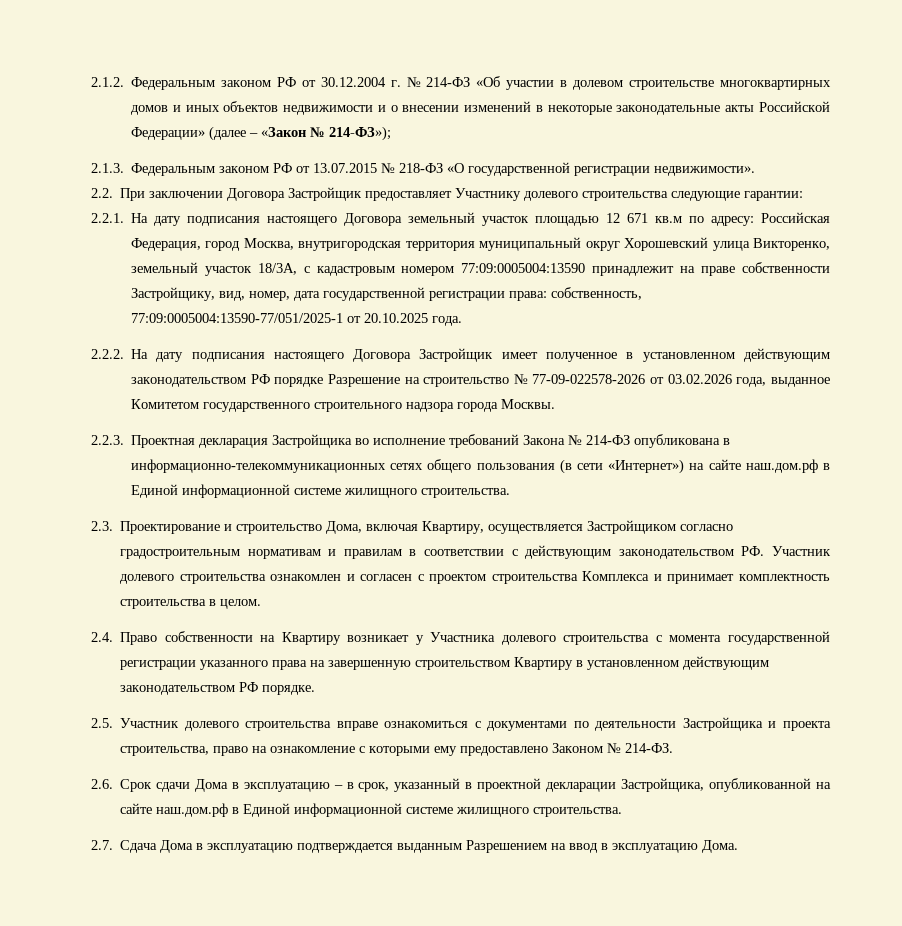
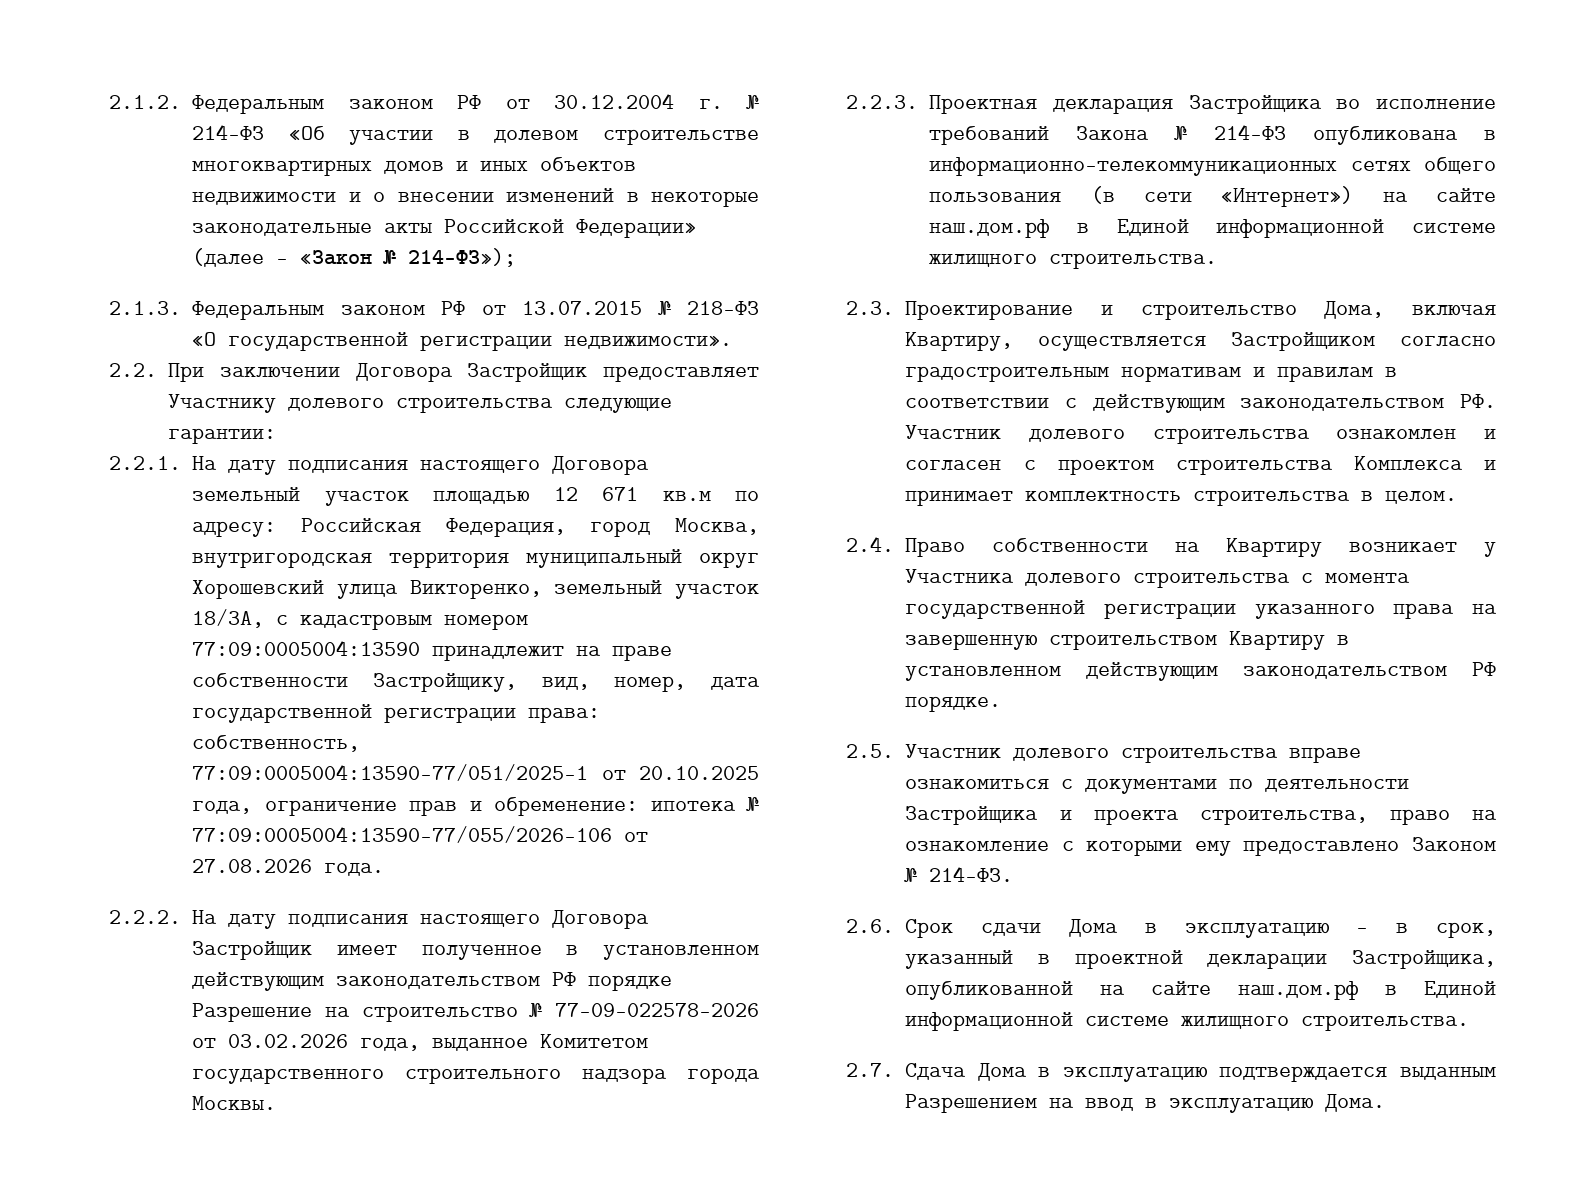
(428, 318) none -> [192,797,760,816] [192,826,649,843] [192,859,313,873] года, ограничение прав и обременение: ипотека № 77:09:0005004:13590-77/055/2026-106 от 27.08.2026

